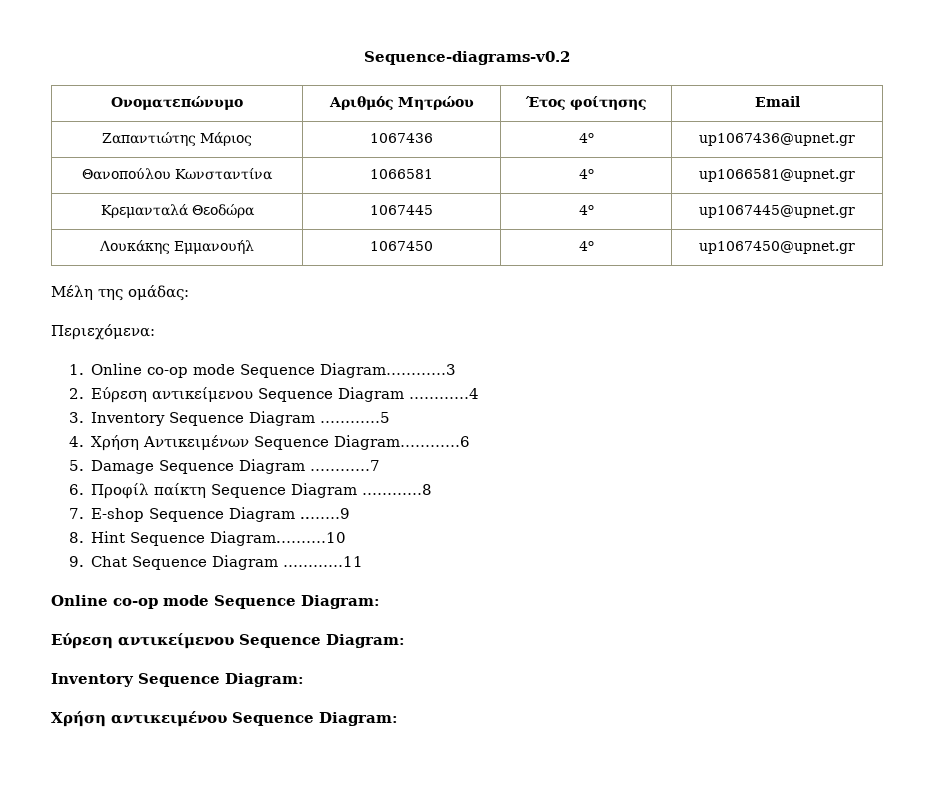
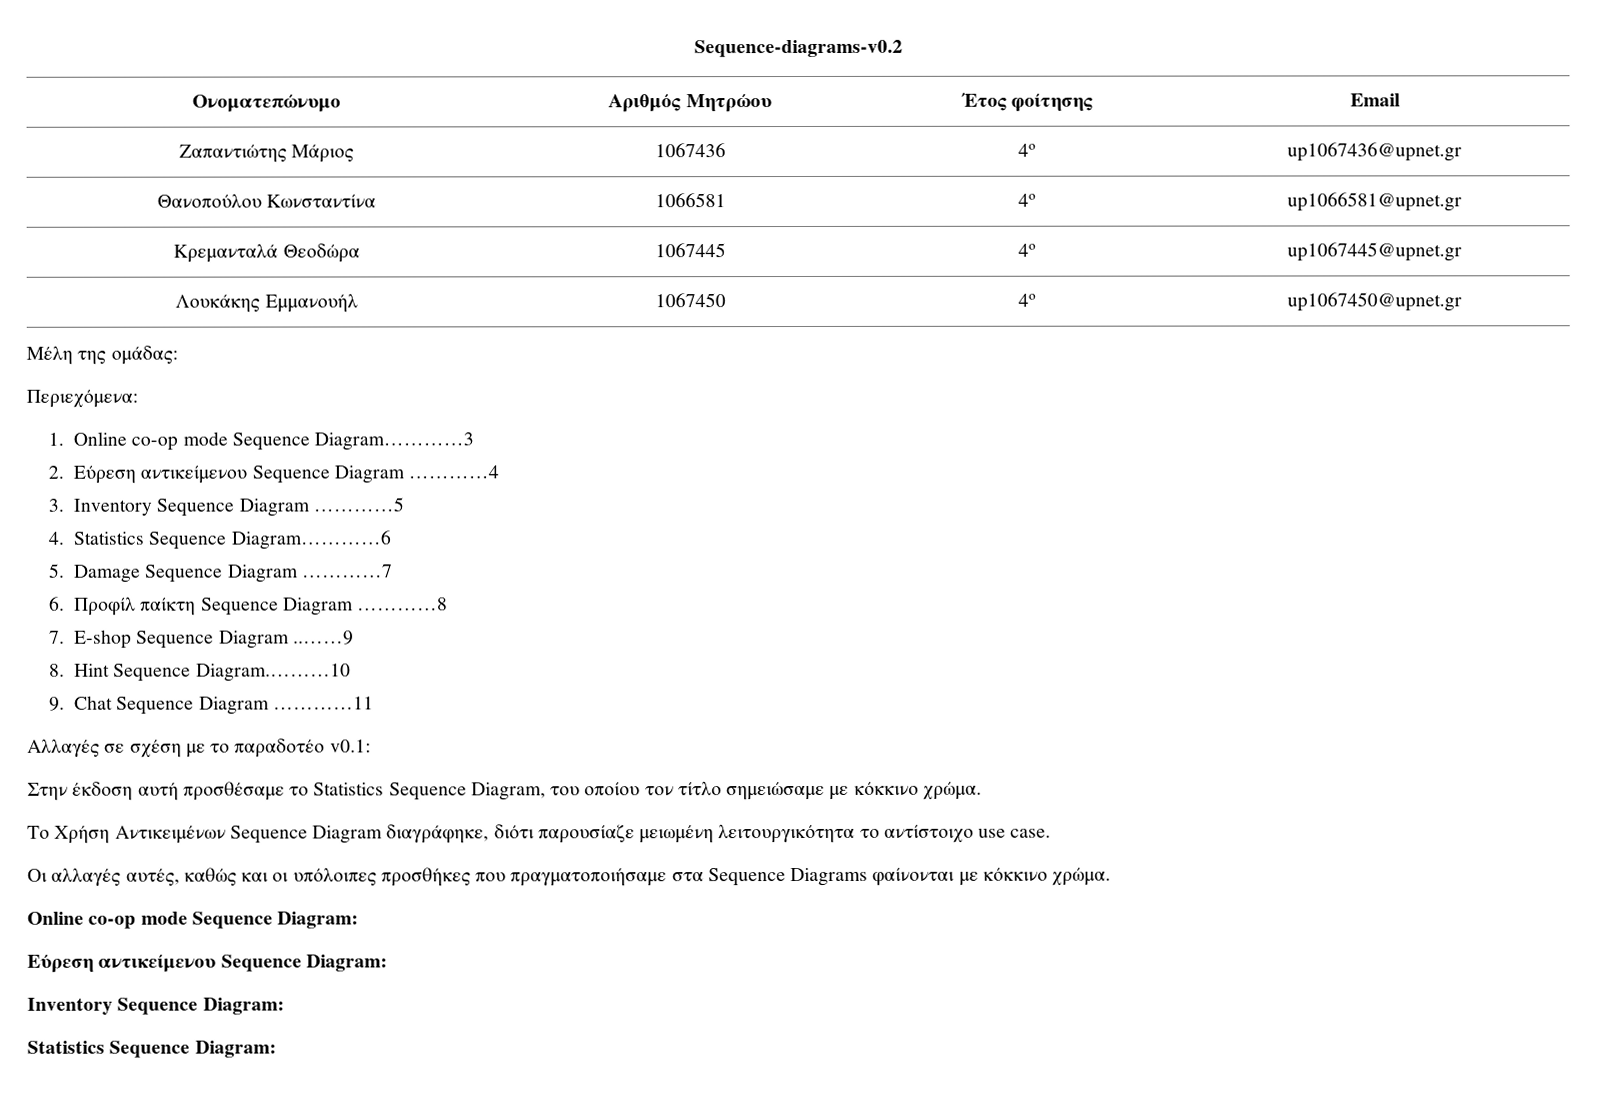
[91,435,250,451] Χρήση Αντικειμένων -> [72,531,144,545] Statistics
(364, 561) none -> [27,738,371,758] [27,781,982,801] [27,823,1052,844] [27,867,1112,887] // Αλλαγές σε σχέση με το παραδοτέο v0.1: // Στην έκδοση αυτή προσθέσαμε το Statistics Sequence Diagram, του οποίου τον τίτλο σημειώσαμε με κόκκινο χρώμα. // Το Χρήση Αντικειμένων Sequence Diagram διαγράφηκε, διότι παρουσίαζε μειωμένη λειτουργικότητα το αντίστοιχο use case. // Οι αλλαγές αυτές, καθώς και οι υπόλοιπες προσθήκες που πραγματοποιήσαμε στα Sequence Diagrams φαίνονται με κόκκινο χρώμα.
[51,711,227,727] Χρήση αντικειμένου -> [27,1040,105,1054] Statistics

